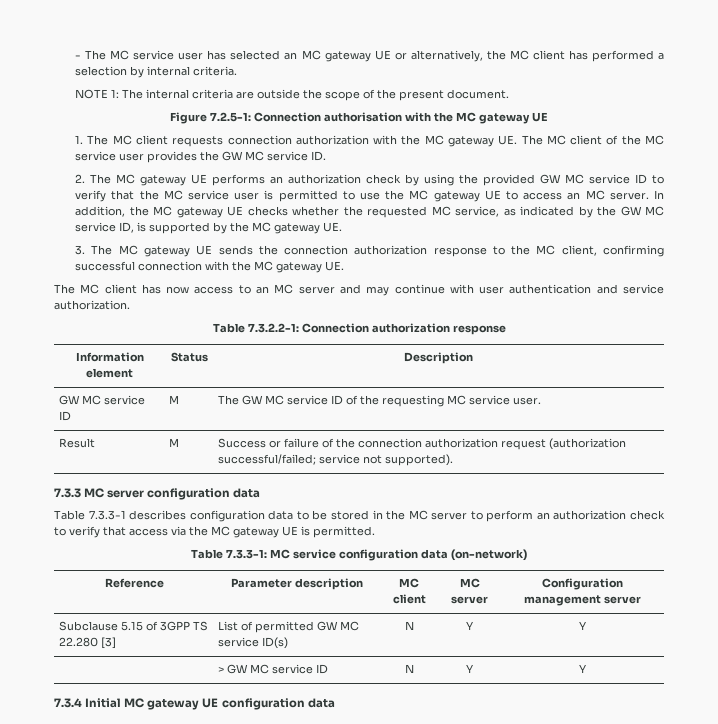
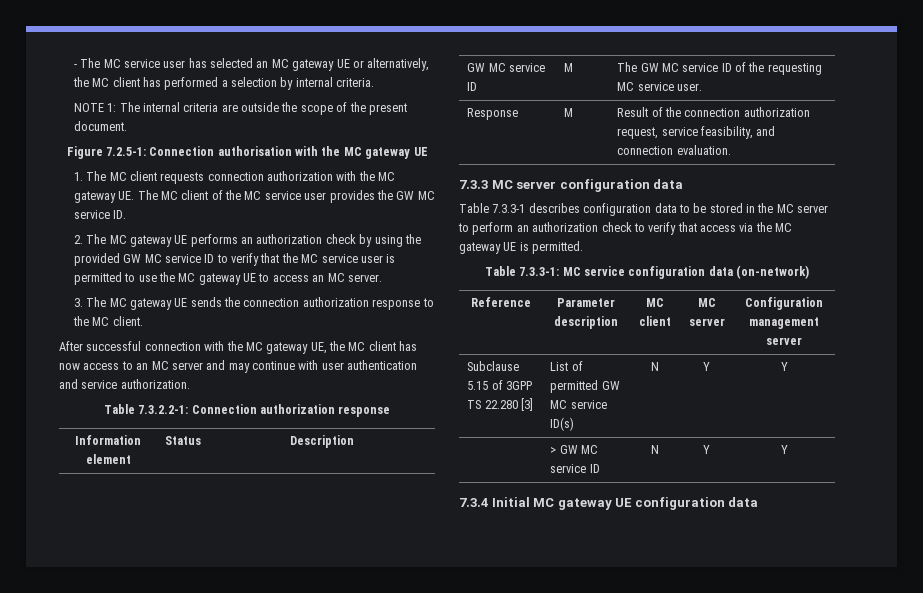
[654,190,664,199] [75,206,664,218] [75,222,343,234] In addition, the MC gateway UE checks whether the requested MC service, as indicated by the GW MC service ID, is supported by the MC gateway UE. -> (382, 278) none
[561,245,664,257] client, confirming -> [112,316,143,326] [59,341,83,351] client. // After
[325,261,345,271] [54,284,75,294] UE. // The -> [310,341,345,354] UE, the
[59,438,96,448] [169,438,180,447] [218,438,320,448] Result | M | Success or failure -> [467,108,519,120] [564,108,574,117] [617,107,649,117] Response | M | Result
[501,438,627,450] [218,454,454,466] request (authorization successful/failed; service not supported). -> [617,126,776,139] [617,145,731,155] request, service feasibility, and connection evaluation.

